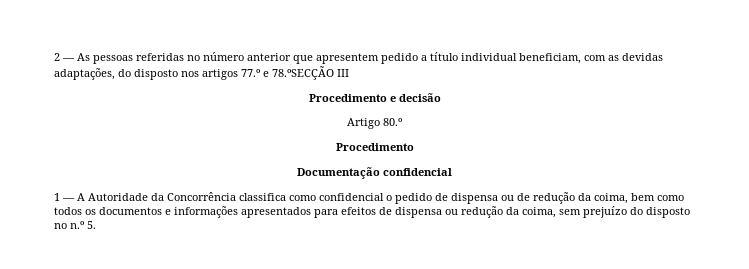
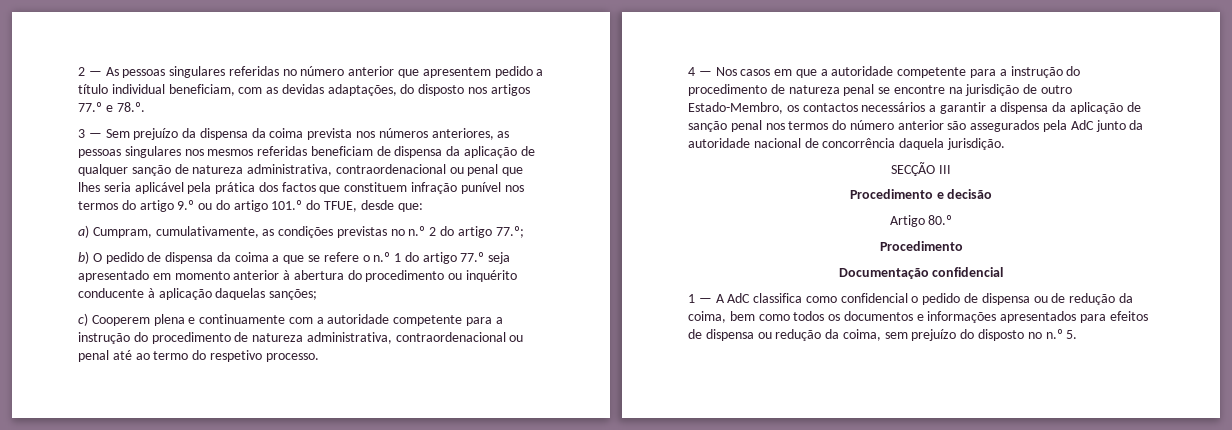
(133, 59) none -> [169,66,226,78] singulares
[272,66,334,80] 78.ºSECÇÃO -> [116,102,145,112] [78,128,510,140] [78,146,535,158] [78,164,524,176] [78,182,524,194] [78,200,423,212] [78,225,524,238] [78,251,511,264] [78,270,518,282] [78,288,318,300] [78,313,503,326] [78,332,524,344] [78,350,319,362] [688,66,1081,78] [688,84,1073,96] [688,102,1141,114] [688,120,1144,132] [688,138,1005,150] [891,162,936,176] 78.º. // 3 — Sem prejuízo da dispensa da coima prevista nos números anteriores, as pessoas singulares nos mesmos referidas beneficiam de dispensa da aplicação de qualquer sanção de natureza administrativa, contraordenacional ou penal que lhes seria aplicável pela prática dos factos que constituem infração punível nos termos do artigo 9.º ou do artigo 101.º do TFUE, desde que: // a) Cumpram, cumulativamente, as condições previstas no n.º 2 do artigo 77.º; // b) O pedido de dispensa da coima a que se refere o n.º 1 do artigo 77.º seja apresentado em momento anterior à abertura do procedimento ou inquérito conducente à aplicação daquelas sanções; // c) Cooperem plena e continuamente com a autoridade competente para a instrução do procedimento de natureza administrativa, contraordenacional ou penal até ao termo do respetivo processo. // 4 — Nos casos em que a autoridade competente para a instrução do procedimento de natureza penal se encontre na jurisdição de outro Estado-Membro, os contactos necessários a garantir a dispensa da aplicação de sanção penal nos termos do número anterior são assegurados pela AdC junto da autoridade nacional de concorrência daquela jurisdição. // SECÇÃO
[88,192,236,201] Autoridade da Concorrência -> [727,293,751,303] AdC

